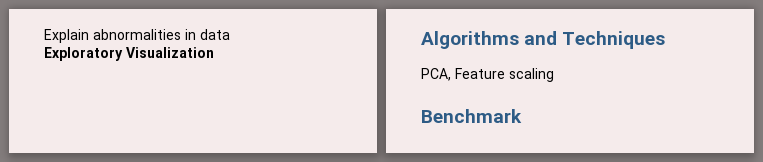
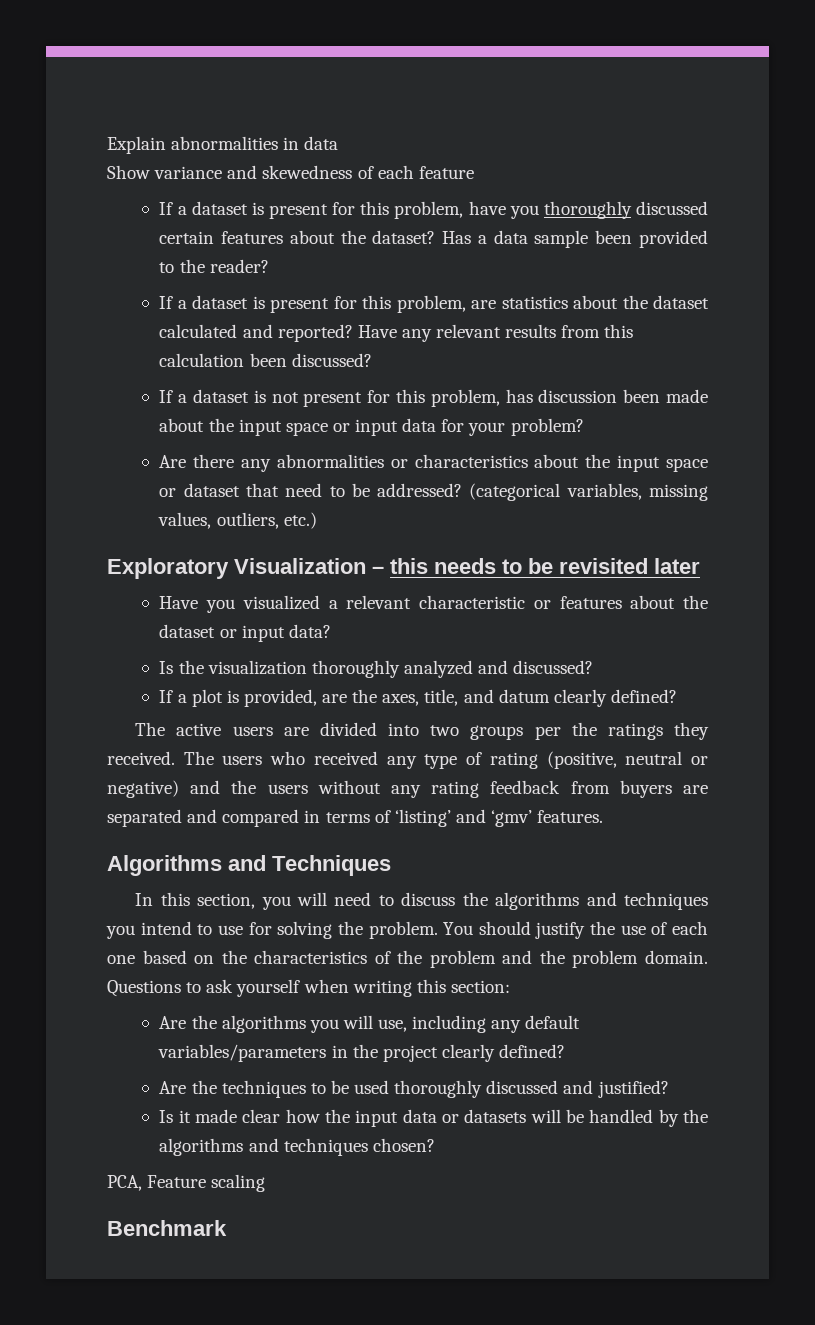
[44,47,214,61] [421,31,666,49] Exploratory Visualization // Algorithms and Techniques -> [107,165,474,179] [159,201,708,219] [159,230,709,248] [159,259,269,273] [159,295,709,313] [159,324,634,342] [159,353,372,367] [159,389,708,407] [159,418,584,436] [159,454,708,472] [159,483,708,501] [158,512,317,529] [107,558,700,579] [159,595,708,613] [159,624,331,642] [159,660,594,678] [159,689,677,707] [135,722,709,740] [107,751,709,769] [107,780,709,798] [107,809,604,827] [107,855,391,876] [135,892,709,910] [106,921,708,939] [107,950,708,968] [107,979,510,997] [159,1015,581,1033] [158,1044,566,1062] [159,1080,669,1098] [159,1109,708,1127] [159,1138,435,1156] Show variance and skewedness of each feature // If a dataset is present for this problem, have you thoroughly discussed certain features about the dataset? Has a data sample been provided to the reader? // If a dataset is present for this problem, are statistics about the dataset calculated and reported? Have any relevant results from this calculation been discussed? // If a dataset is not present for this problem, has discussion been made about the input space or input data for your problem? // Are there any abnormalities or characteristics about the input space or dataset that need to be addressed? (categorical variables, missing values, outliers, etc.) // Exploratory Visualization – this needs to be revisited later // Have you visualized a relevant characteristic or features about the dataset or input data? // Is the visualization thoroughly analyzed and discussed? // If a plot is provided, are the axes, title, and datum clearly defined? // The active users are divided into two groups per the ratings they received. The users who received any type of rating (positive, neutral or negative) and the users without any rating feedback from buyers are separated and compared in terms of ‘listing’ and ‘gmv’ features. // Algorithms and Techniques // In this section, you will need to discuss the algorithms and techniques you intend to use for solving the problem. You should justify the use of each one based on the characteristics of the problem and the problem domain. Questions to ask yourself when writing this section: // Are the algorithms you will use, including any default variables/parameters in the project clearly defined? // Are the techniques to be used thoroughly discussed and justified? // Is it made clear how the input data or datasets will be handled by the algorithms and techniques chosen?

